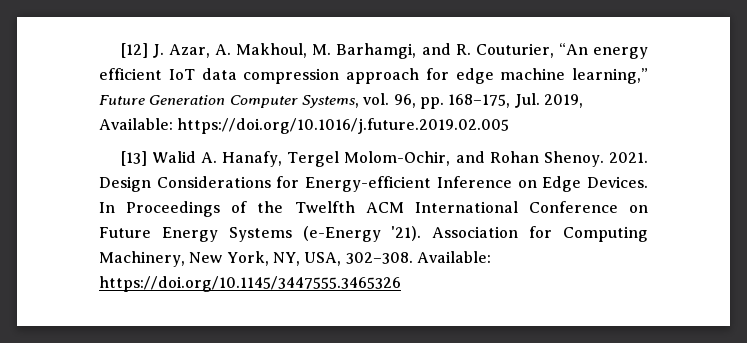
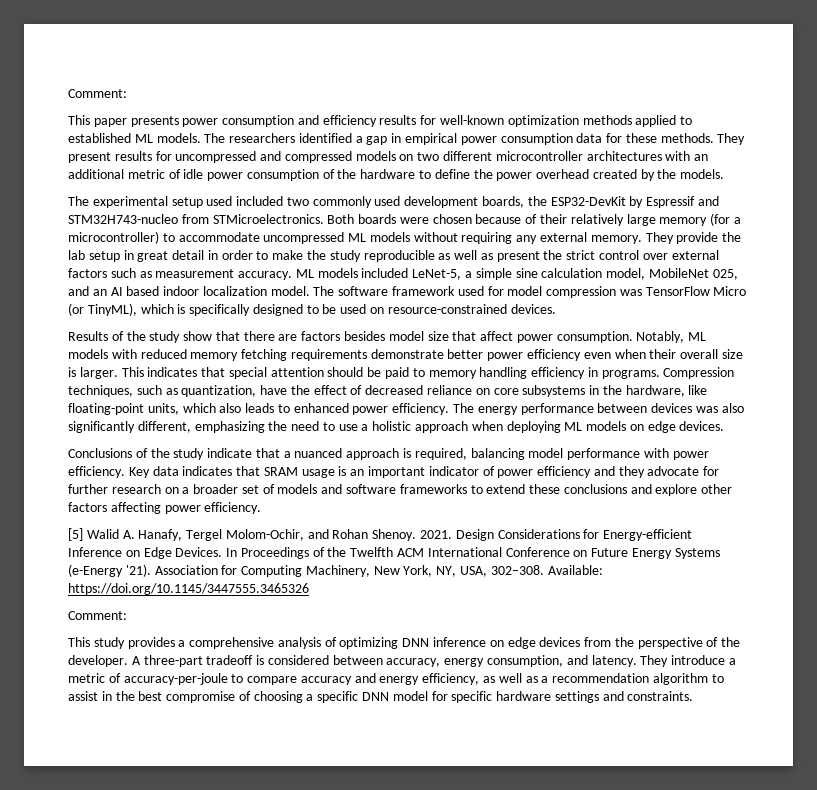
[120,43,648,59] [99,68,648,84] [99,93,583,109] [99,118,510,134] [120,151,147,166] [12] J. Azar, A. Makhoul, M. Barhamgi, and R. Couturier, “An energy efficient IoT data compression approach for edge machine learning,” Future Generation Computer Systems, vol. 96, pp. 168–175, Jul. 2019, Available: https://doi.org/10.1016/j.future.2019.02.005 // [13] -> [68,89,127,98] [68,115,693,127] [68,133,746,145] [68,151,709,163] [68,169,725,181] [68,196,719,208] [68,213,741,226] [68,231,742,244] [68,250,719,262] [68,268,738,280] [68,286,747,298] [68,303,556,316] [68,331,707,343] [68,349,743,361] [68,367,735,379] [68,385,708,397] [68,403,744,415] [68,421,725,433] [68,448,709,460] [68,466,720,478] [68,484,733,496] [68,502,262,514] [68,528,83,541] Comment: // This paper presents power consumption and efficiency results for well-known optimization methods applied to established ML models. The researchers identified a gap in empirical power consumption data for these methods. They present results for uncompressed and compressed models on two different microcontroller architectures with an additional metric of idle power consumption of the hardware to define the power overhead created by the models. // The experimental setup used included two commonly used development boards, the ESP32-DevKit by Espressif and STM32H743-nucleo from STMicroelectronics. Both boards were chosen because of their relatively large memory (for a microcontroller) to accommodate uncompressed ML models without requiring any external memory. They provide the lab setup in great detail in order to make the study reproducible as well as present the strict control over external factors such as measurement accuracy. ML models included LeNet-5, a simple sine calculation model, MobileNet 025, and an AI based indoor localization model. The software framework used for model compression was TensorFlow Micro (or TinyML), which is specifically designed to be used on resource-constrained devices. // Results of the study show that there are factors besides model size that affect power consumption. Notably, ML models with reduced memory fetching requirements demonstrate better power efficiency even when their overall size is larger. This indicates that special attention should be paid to memory handling efficiency in programs. Compression techniques, such as quantization, have the effect of decreased reliance on core subsystems in the hardware, like floating-point units, which also leads to enhanced power efficiency. The energy performance between devices was also significantly different, emphasizing the need to use a holistic approach when deploying ML models on edge devices. // Conclusions of the study indicate that a nuanced approach is required, balancing model performance with power efficiency. Key data indicates that SRAM usage is an important indicator of power efficiency and they advocate for further research on a broader set of models and software frameworks to extend these conclusions and explore other factors affecting power efficiency. // [5]
(401, 284) none -> [68,611,127,620] [68,637,741,649] [68,655,736,667] [68,673,724,685] [68,691,694,703] // Comment: // This study provides a comprehensive analysis of optimizing DNN inference on edge devices from the perspective of the developer. A three-part tradeoff is considered between accuracy, energy consumption, and latency. They introduce a metric of accuracy-per-joule to compare accuracy and energy efficiency, as well as a recommendation algorithm to assist in the best compromise of choosing a specific DNN model for specific hardware settings and constraints.

